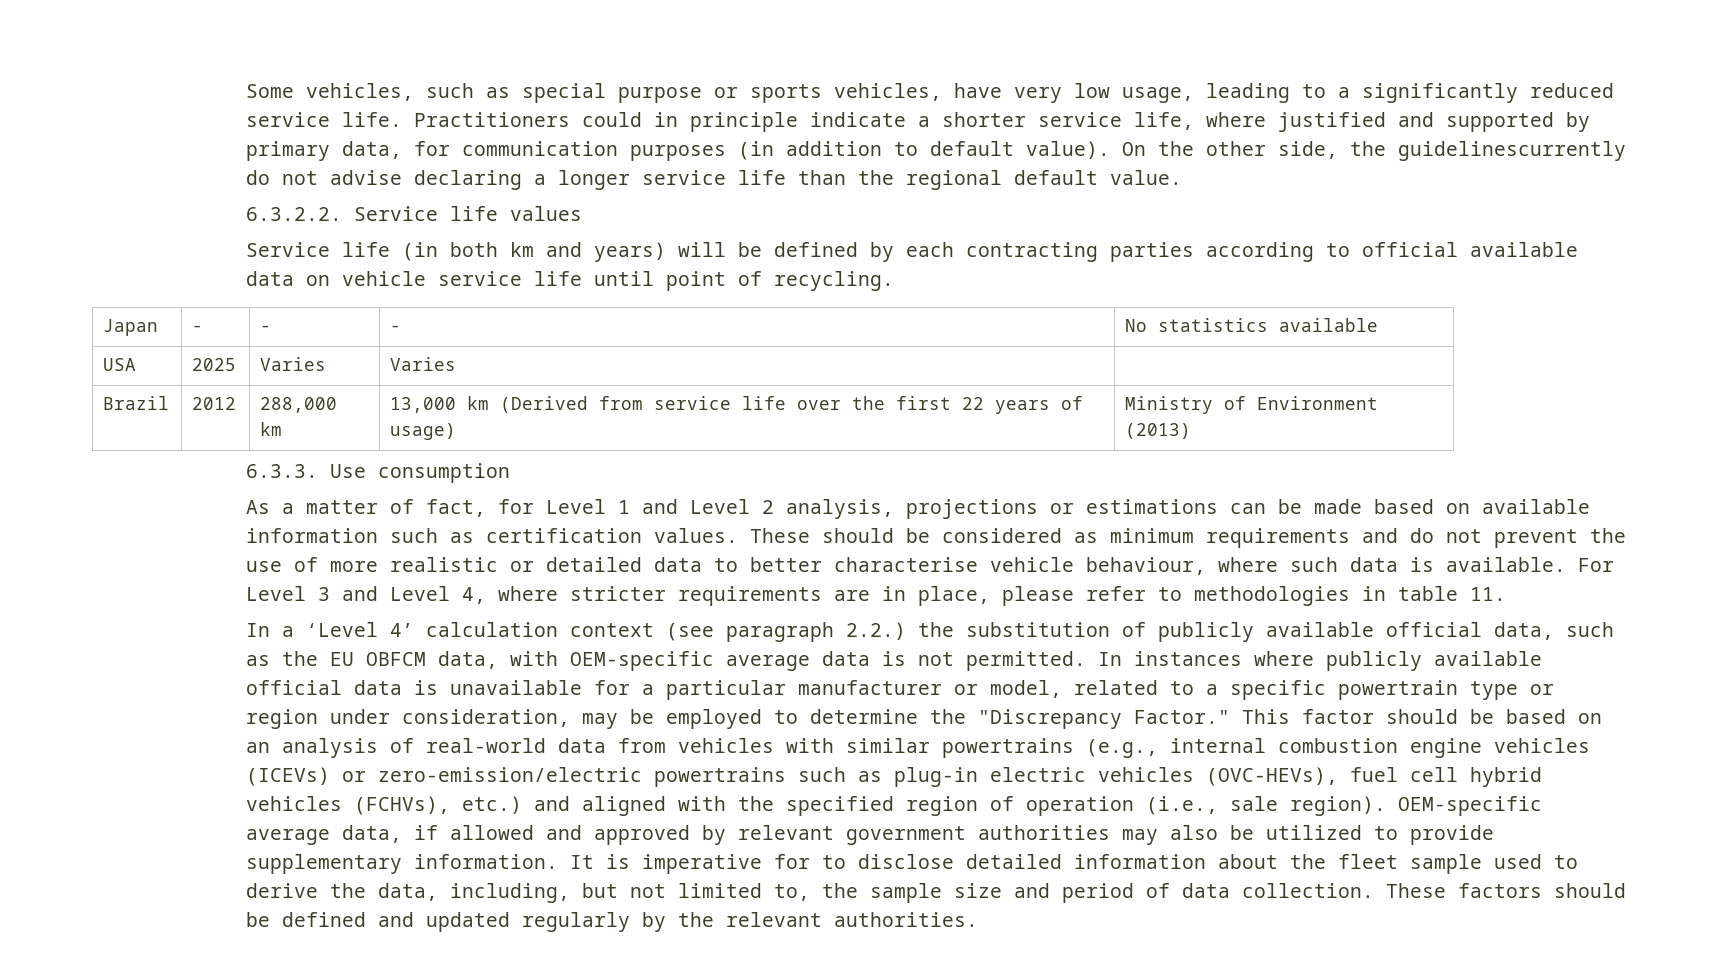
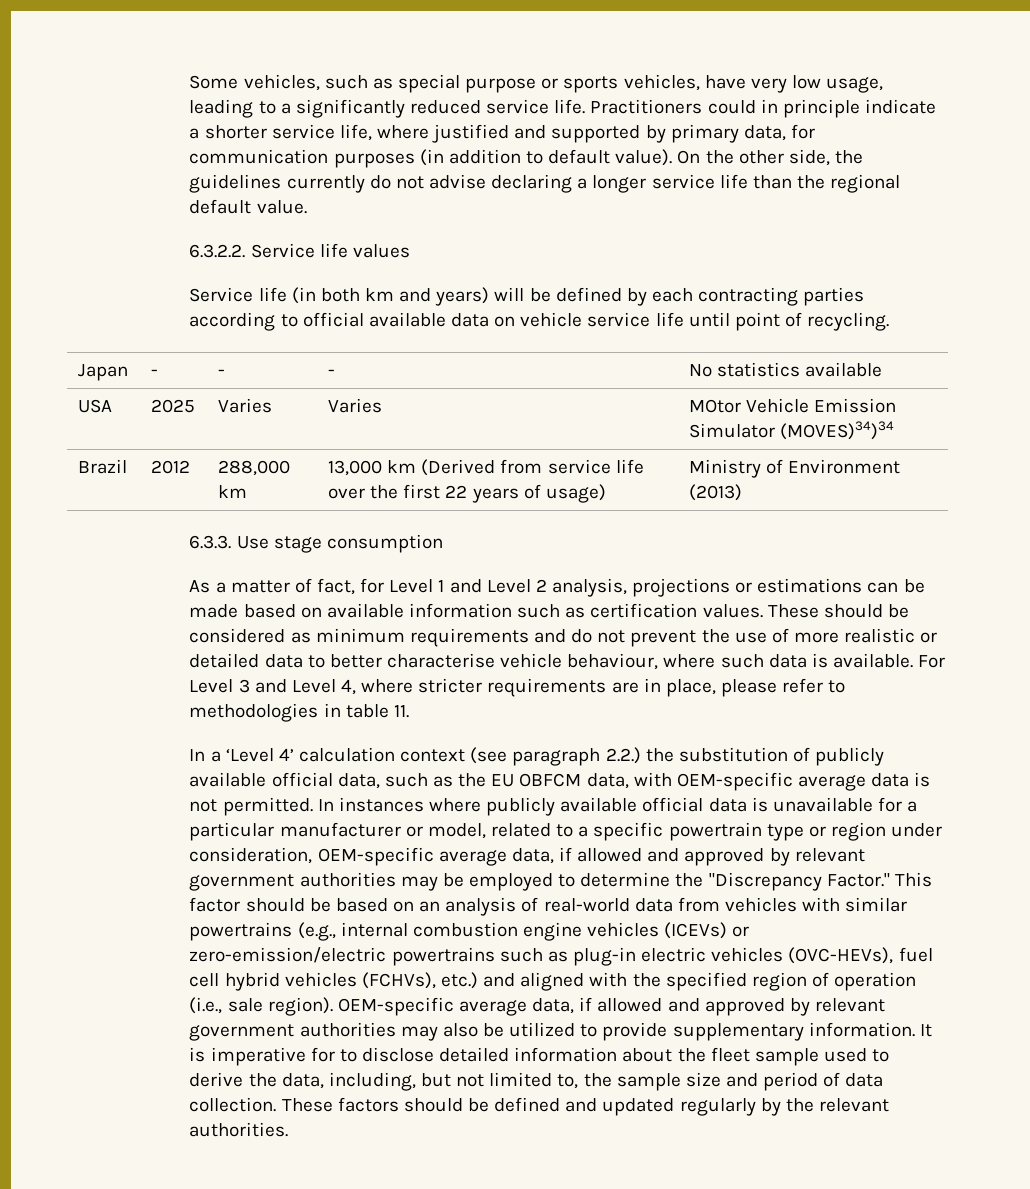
[1397,141,1626,161] guidelinescurrently -> [189,174,365,193] guidelines currently
(457, 364) none -> [689,398,897,413] [689,421,895,440] MOtor Vehicle Emission Simulator (MOVES)34)34
(366, 471) none -> [273,536,322,553] stage
(570, 718) none -> [317,847,865,866] [189,872,396,891] OEM-specific average data, if allowed and approved by relevant government authorities

